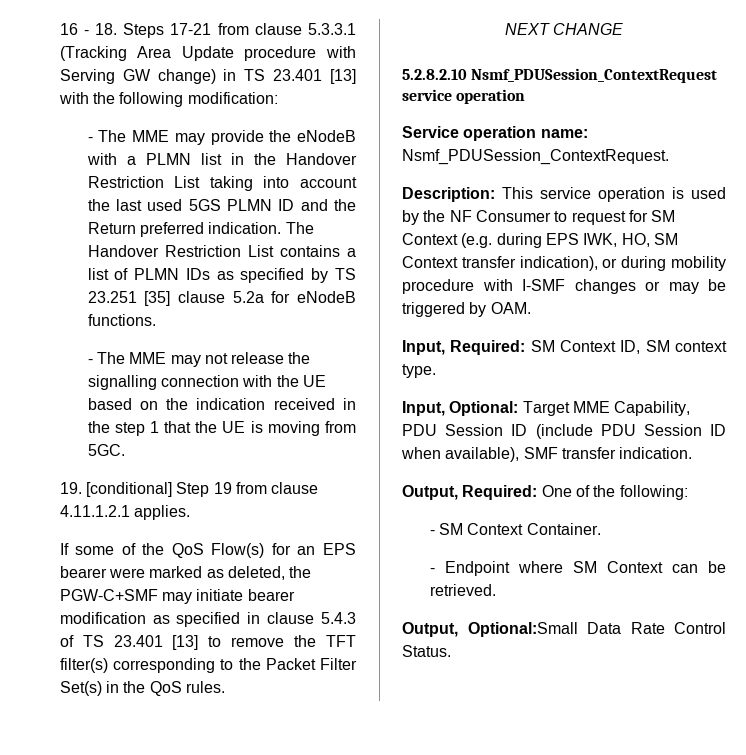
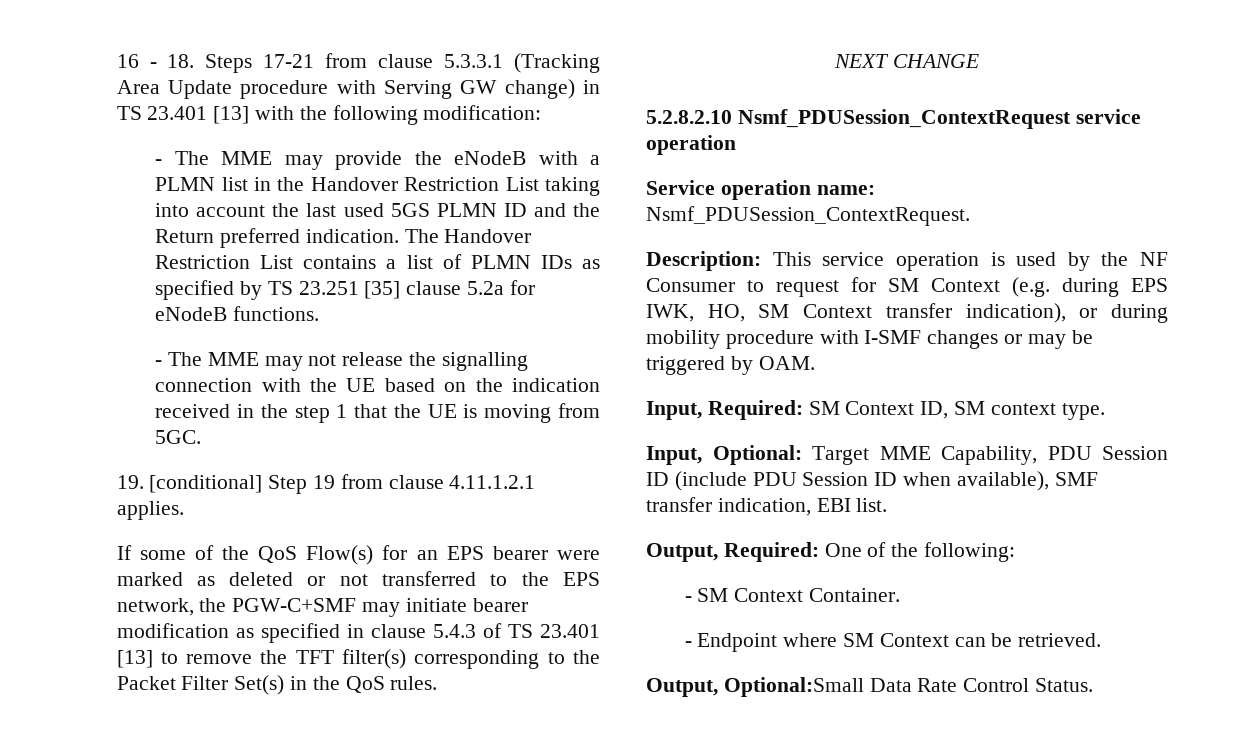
[228,566,286,580] deleted, -> [229,571,600,586] [116,598,194,616] deleted or not transferred to the EPS network,
[619,447,693,459] indication. -> [717,498,888,516] indication, EBI list.

